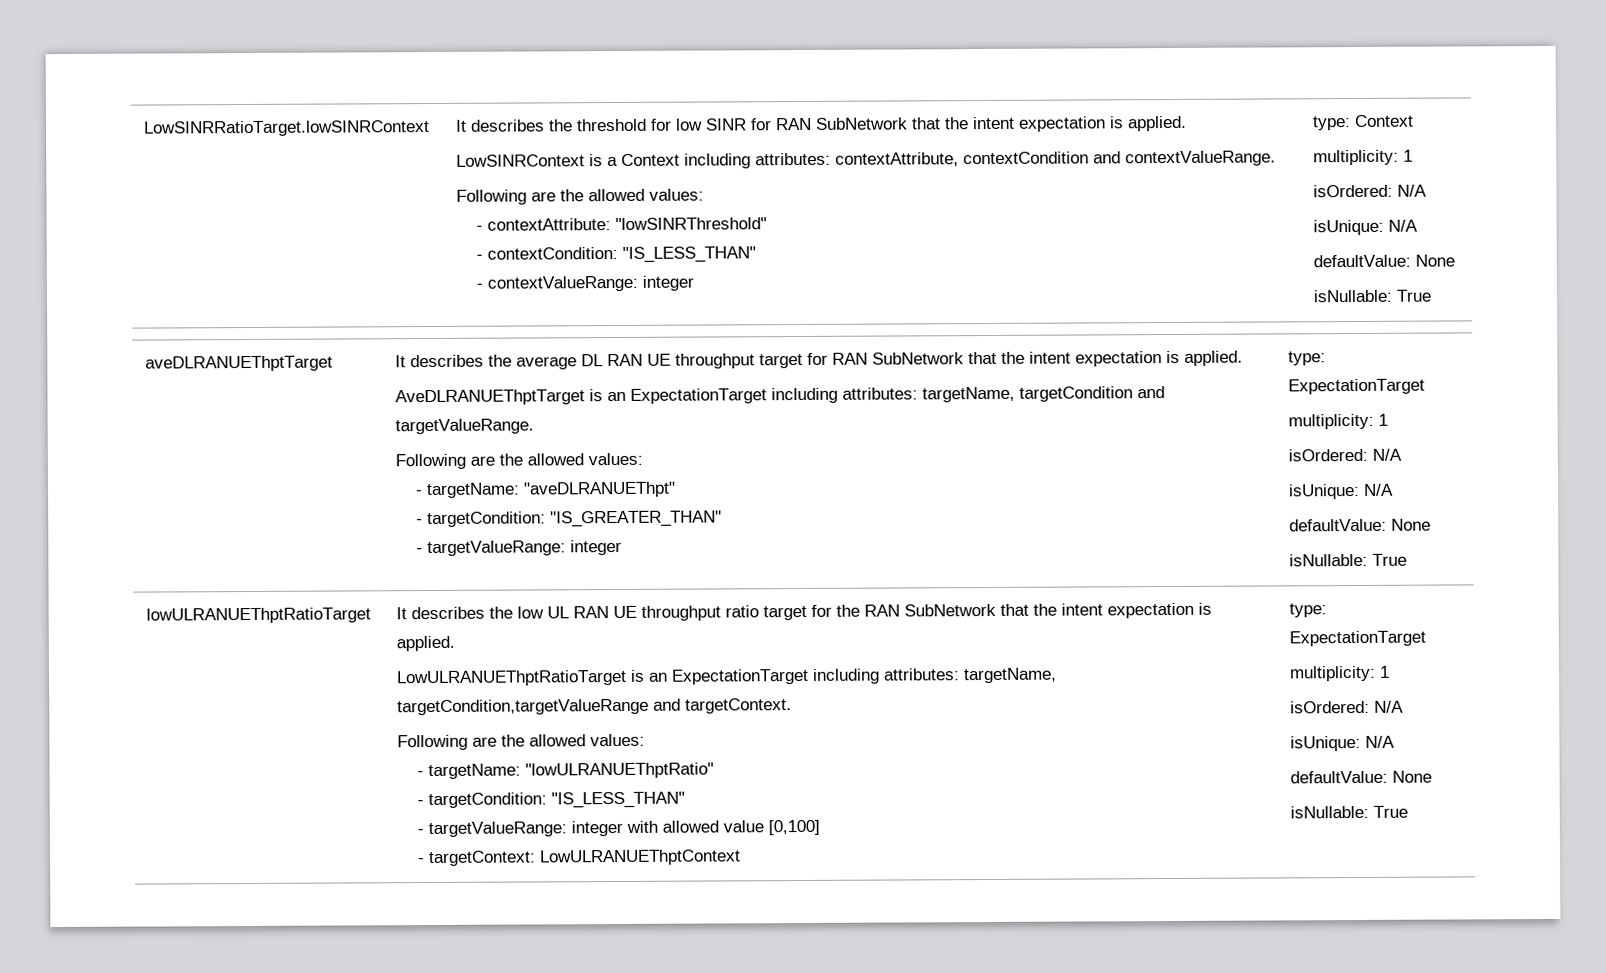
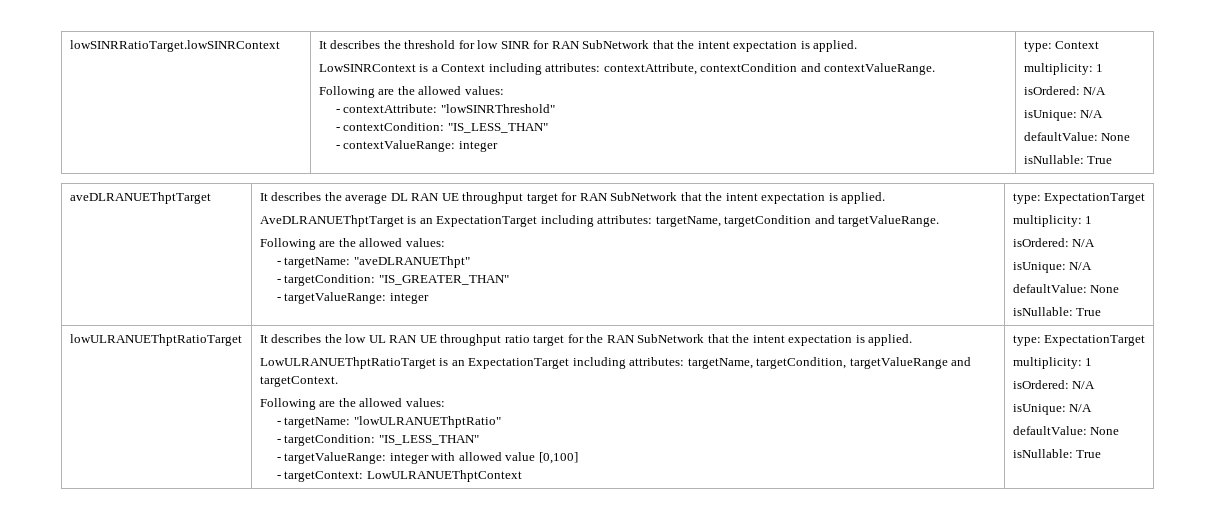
[143,120,430,137] LowSINRRatioTarget.lowSINRContext -> [69,40,280,52] lowSINRRatioTarget.lowSINRContext
[396,698,649,716] targetCondition,targetValueRange -> [756,357,948,369] targetCondition, targetValueRange

